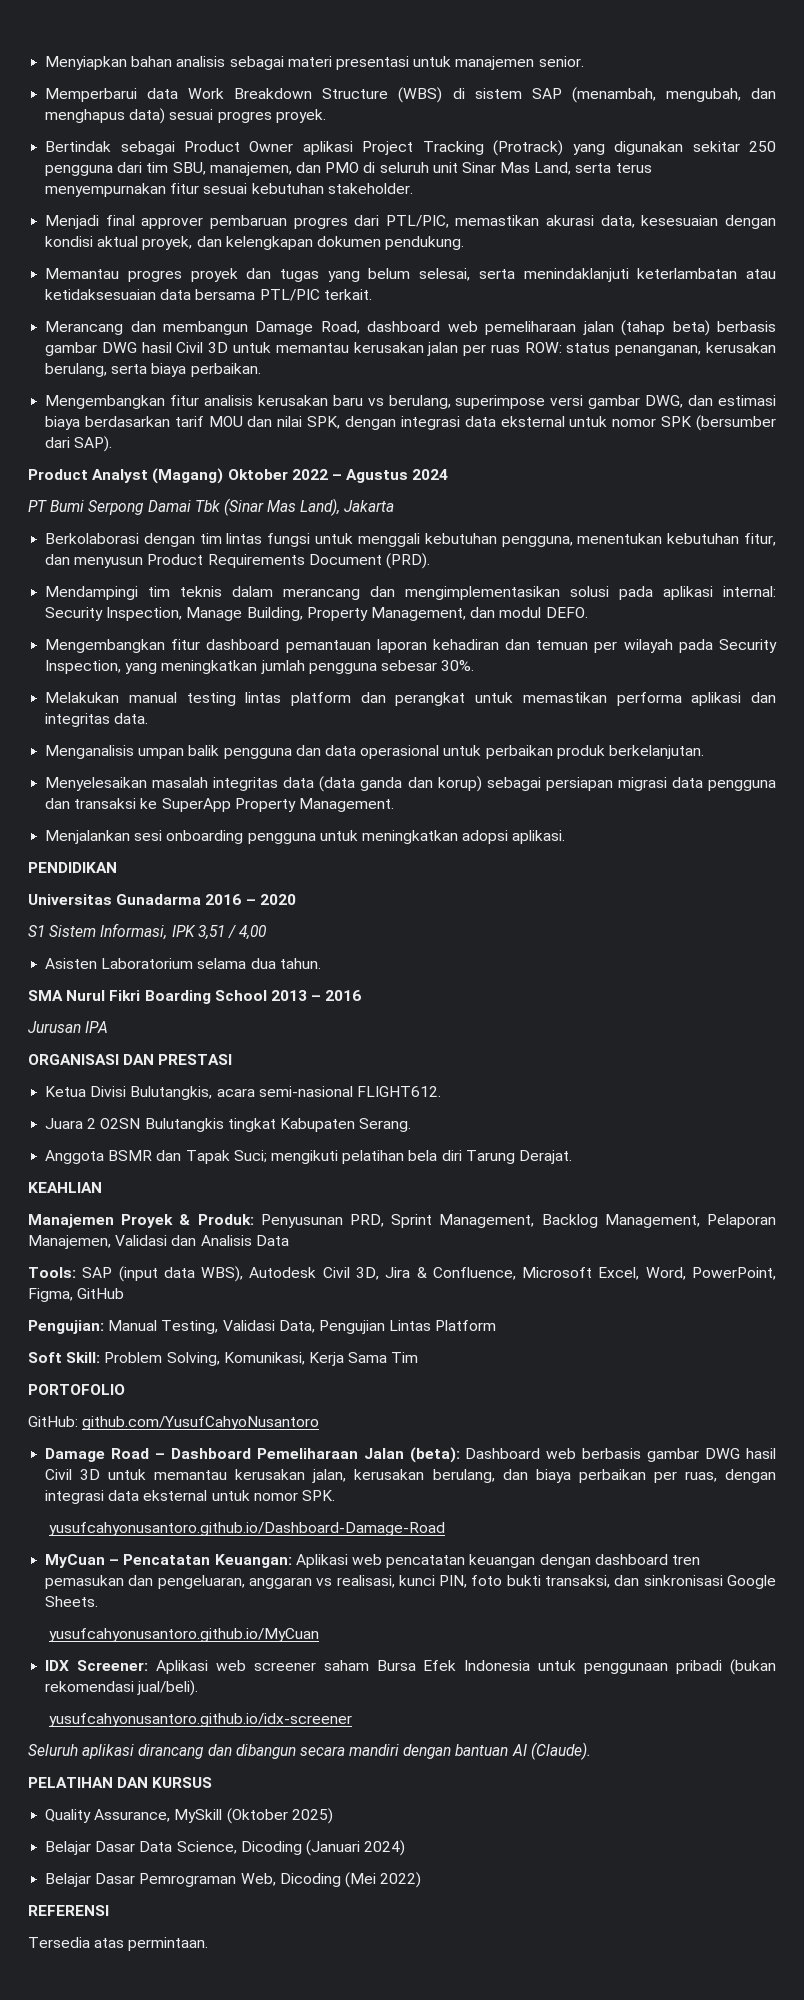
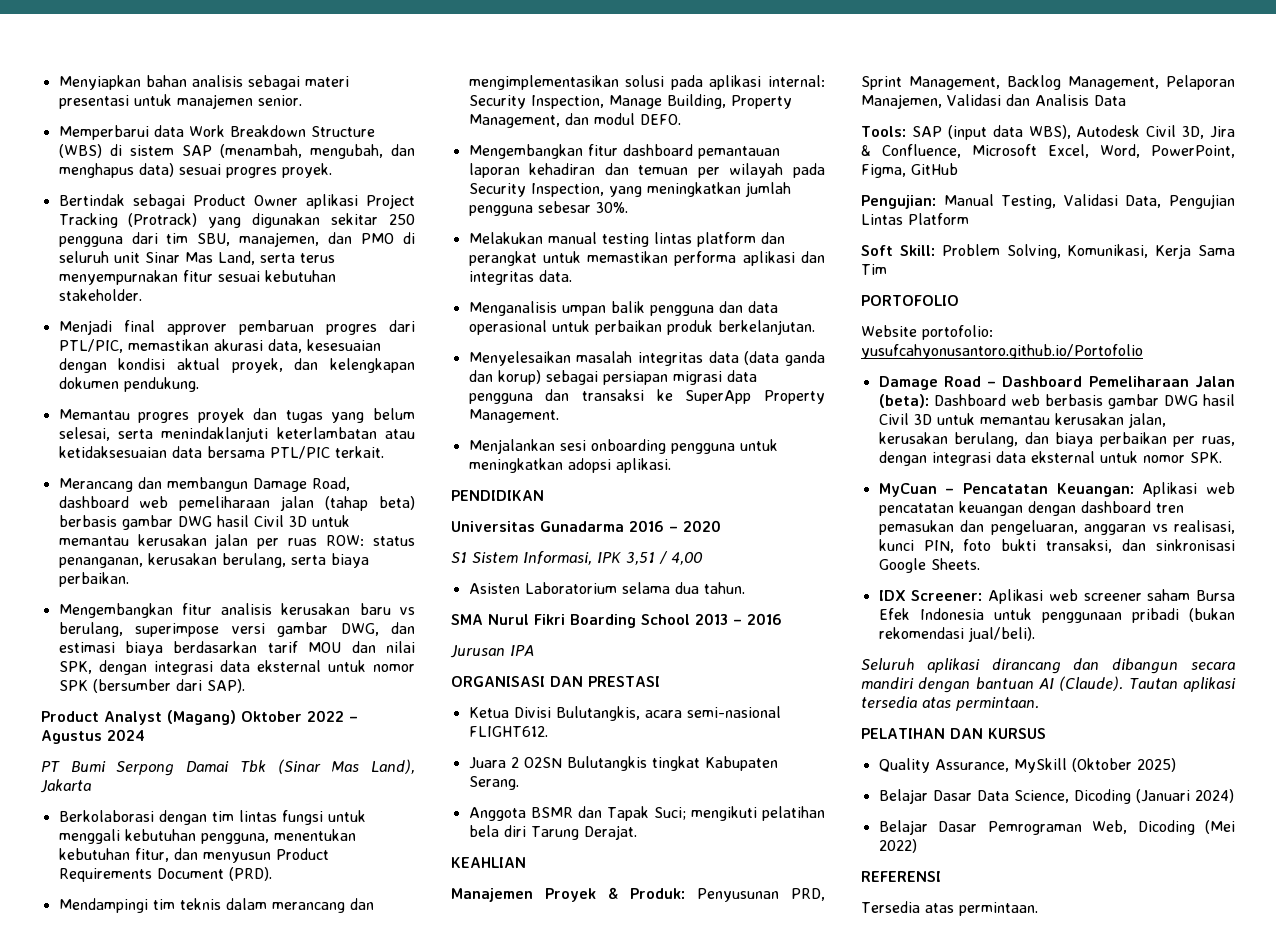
[28,1416,320,1430] GitHub: github.com/YusufCahyoNusantoro -> [861,325,993,340] [861,344,1143,359] Website portofolio: yusufcahyonusantoro.github.io/Portofolio
[49,1522,446,1536] // yusufcahyonusantoro.github.io/Dashboard-Damage-Road -> (1222, 457) none
[49,1628,320,1642] // yusufcahyonusantoro.github.io/MyCuan -> (980, 564) none
[49,1713,353,1727] // yusufcahyonusantoro.github.io/idx-screener -> (1035, 634) none
(591, 1751) none -> [1128,677,1236,692] [861,696,1039,711] Tautan aplikasi tersedia atas permintaan.

